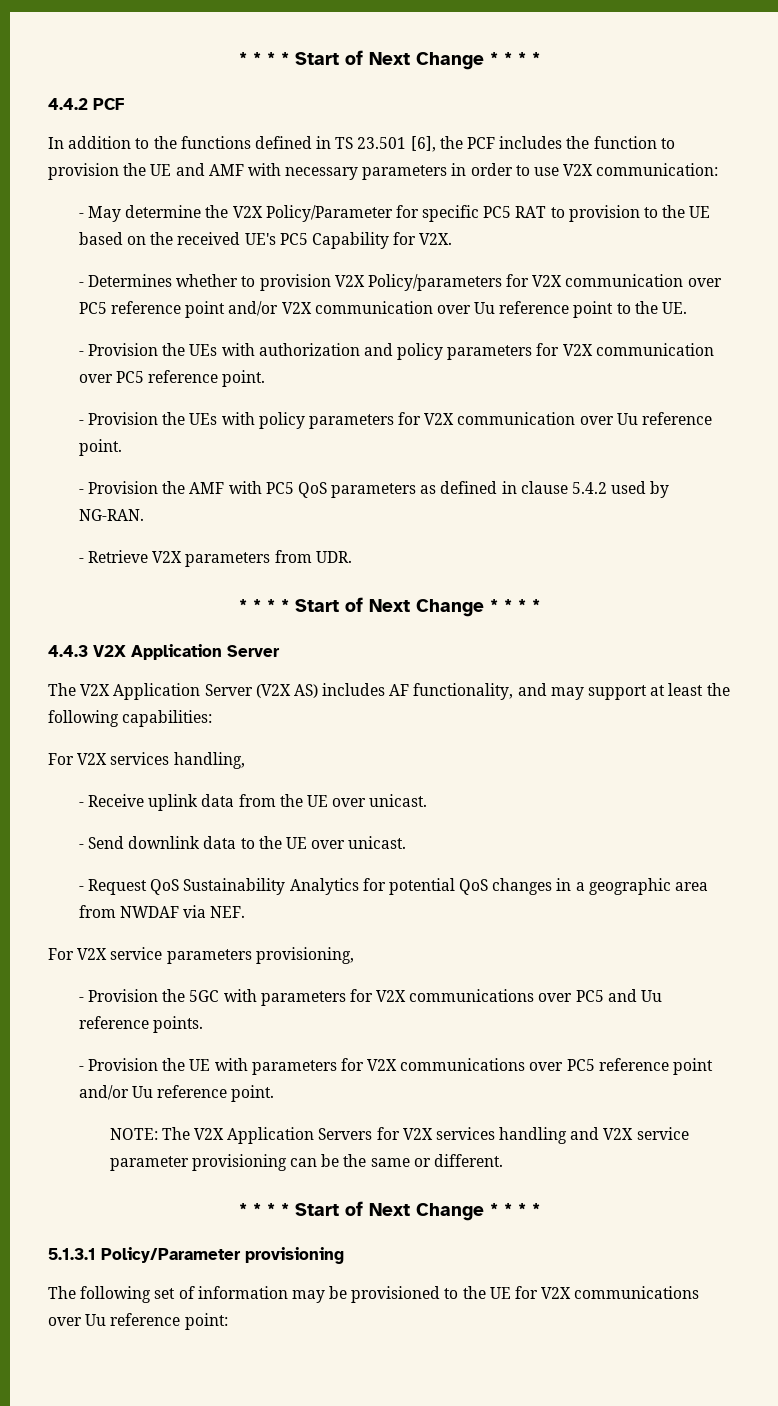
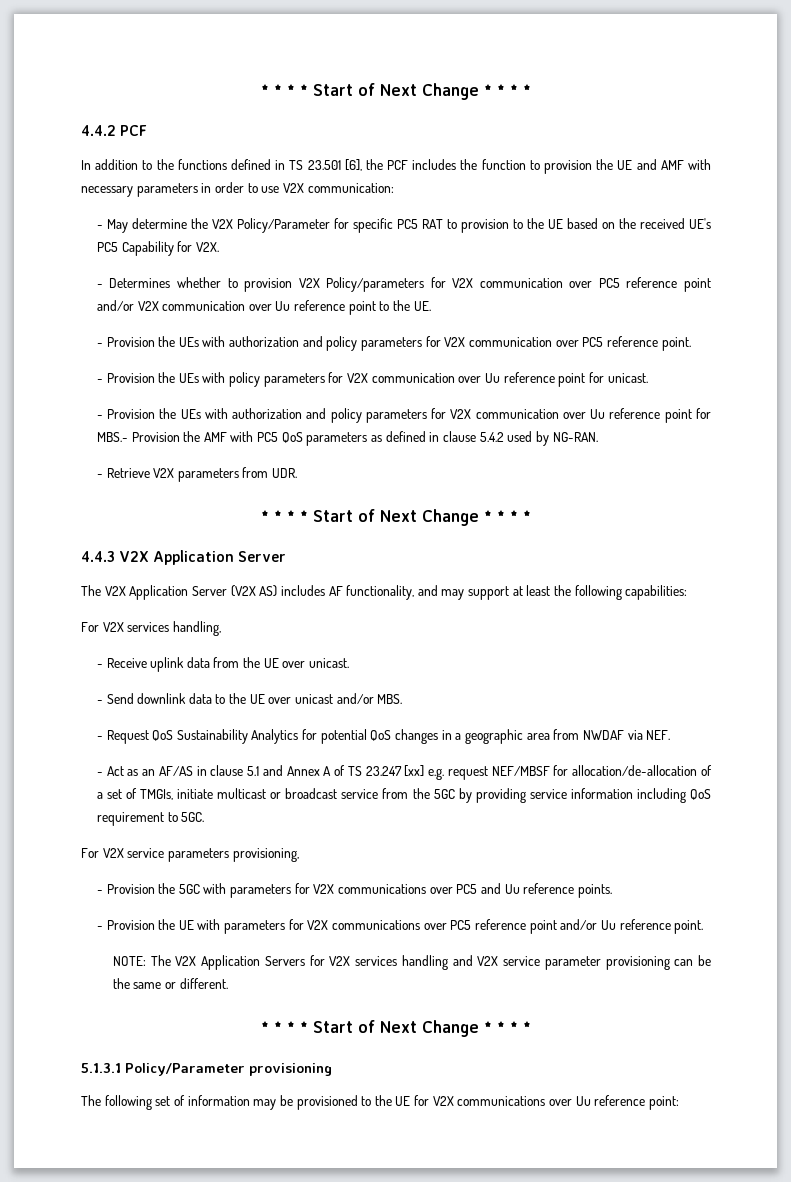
[78,439,122,456] [78,481,186,494] point. // - Provision the -> [558,372,648,387] [96,408,711,423] [96,431,201,442] point for unicast. // - Provision the UEs with authorization and policy parameters for V2X communication over Uu reference point for MBS.- Provision the
[348,836,407,849] unicast. -> [295,693,403,704] unicast and/or MBS.
(246, 912) none -> [96,765,713,780] [96,788,711,803] [96,812,205,826] // - Act as an AF/AS in clause 5.1 and Annex A of TS 23.247 [xx] e.g. request NEF/MBSF for allocation/de-allocation of a set of TMGIs, initiate multicast or broadcast service from the 5GC by providing service information including QoS requirement to 5GC.

